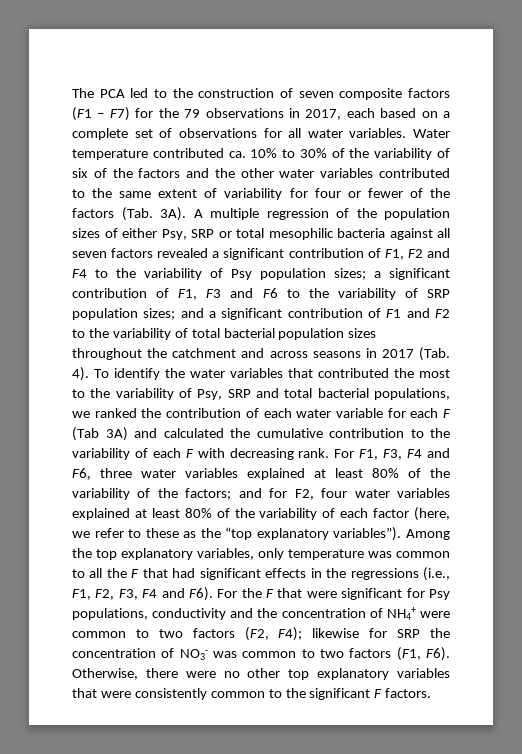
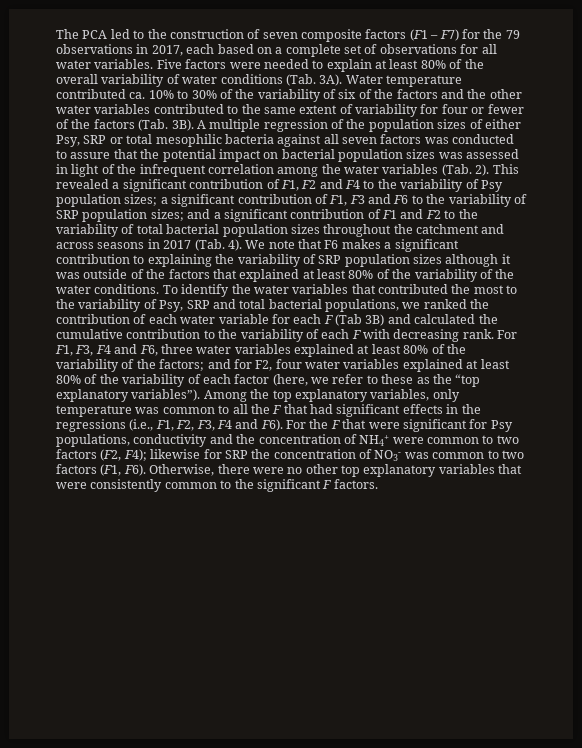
(407, 133) none -> [156,59,484,72] [56,74,343,87] Five factors were needed to explain at least 80% of the overall variability of water conditions (Tab. 3A).
[160,207,186,221] 3A). -> [171,119,194,131] 3B).
(154, 253) none -> [424,134,515,144] [56,149,520,162] [56,164,519,177] was conducted to assure that the potential impact on bacterial population sizes was assessed in light of the infrequent correlation among the water variables (Tab. 2). This
(89, 374) none -> [245,239,459,252] [56,254,511,267] [56,269,515,282] [56,284,160,294] We note that F6 makes a significant contribution to explaining the variability of SRP population sizes although it was outside of the factors that explained at least 80% of the variability of the water conditions.
[105,427,128,441] 3A) -> [365,314,385,326] 3B)

